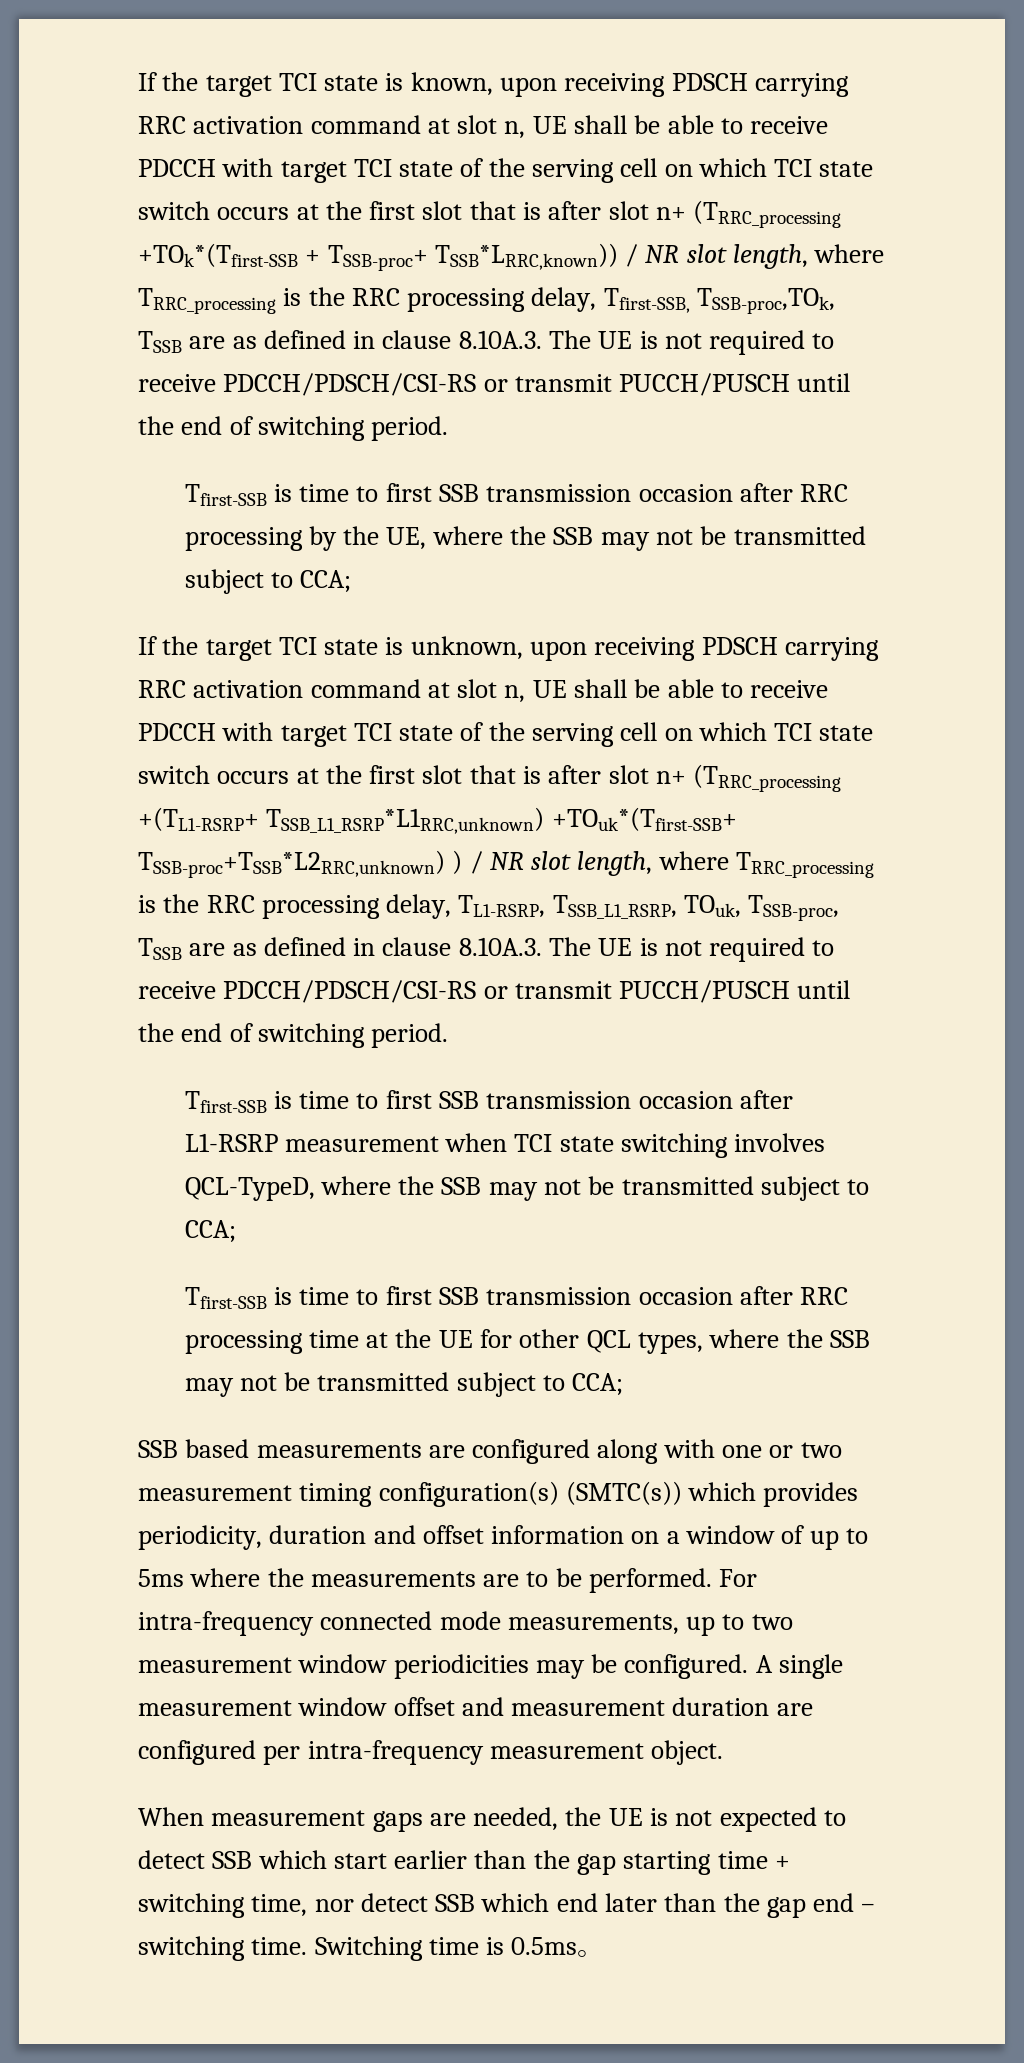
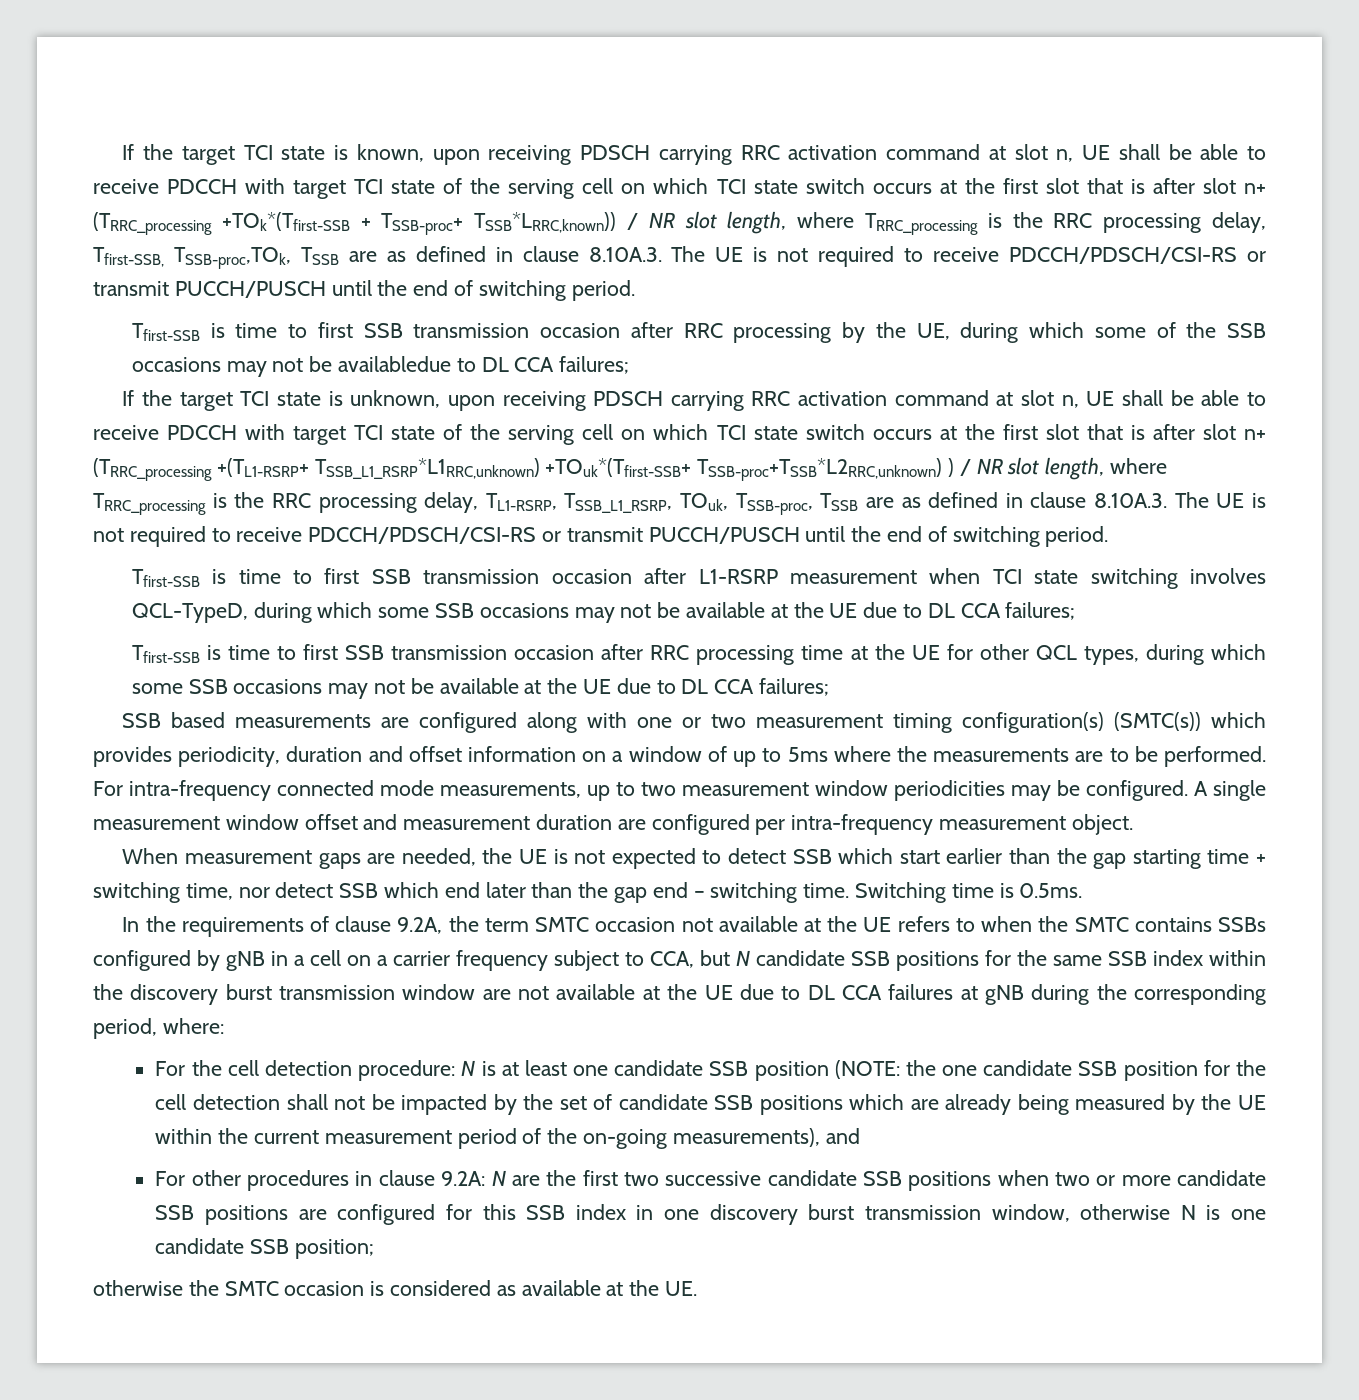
[432,526,866,551] [184,569,352,594] where the SSB may not be transmitted subject to CCA; -> [960,322,1266,343] [131,356,630,377] during which some of the SSB occasions may not be availabledue to DL CCA failures;
[320,1176,870,1201] [184,1220,236,1243] where the SSB may not be transmitted subject to CCA; -> [253,602,1076,623] during which some SSB occasions may not be available at the UE due to DL CCA failures;
[709,1329,870,1348] [184,1372,624,1397] where the SSB may not be transmitted subject to CCA; -> [1145,644,1267,665] [131,678,830,699] during which some SSB occasions may not be available at the UE due to DL CCA failures;
[511,1937,605,1957] 0.5ms。 -> [1019,883,1083,898] [122,916,1267,937] [93,950,1266,971] [93,984,1267,1005] [93,1018,224,1039] [155,1060,1266,1081] [155,1094,1266,1115] [155,1128,860,1149] [155,1170,1266,1191] [155,1204,1266,1225] [155,1238,375,1259] [93,1280,698,1296] 0.5ms. // In the requirements of clause 9.2A, the term SMTC occasion not available at the UE refers to when the SMTC contains SSBs configured by gNB in a cell on a carrier frequency subject to CCA, but N candidate SSB positions for the same SSB index within the discovery burst transmission window are not available at the UE due to DL CCA failures at gNB during the corresponding period, where: // For the cell detection procedure: N is at least one candidate SSB position (NOTE: the one candidate SSB position for the cell detection shall not be impacted by the set of candidate SSB positions which are already being measured by the UE within the current measurement period of the on-going measurements), and // For other procedures in clause 9.2A: N are the first two successive candidate SSB positions when two or more candidate SSB positions are configured for this SSB index in one discovery burst transmission window, otherwise N is one candidate SSB position; // otherwise the SMTC occasion is considered as available at the UE.

